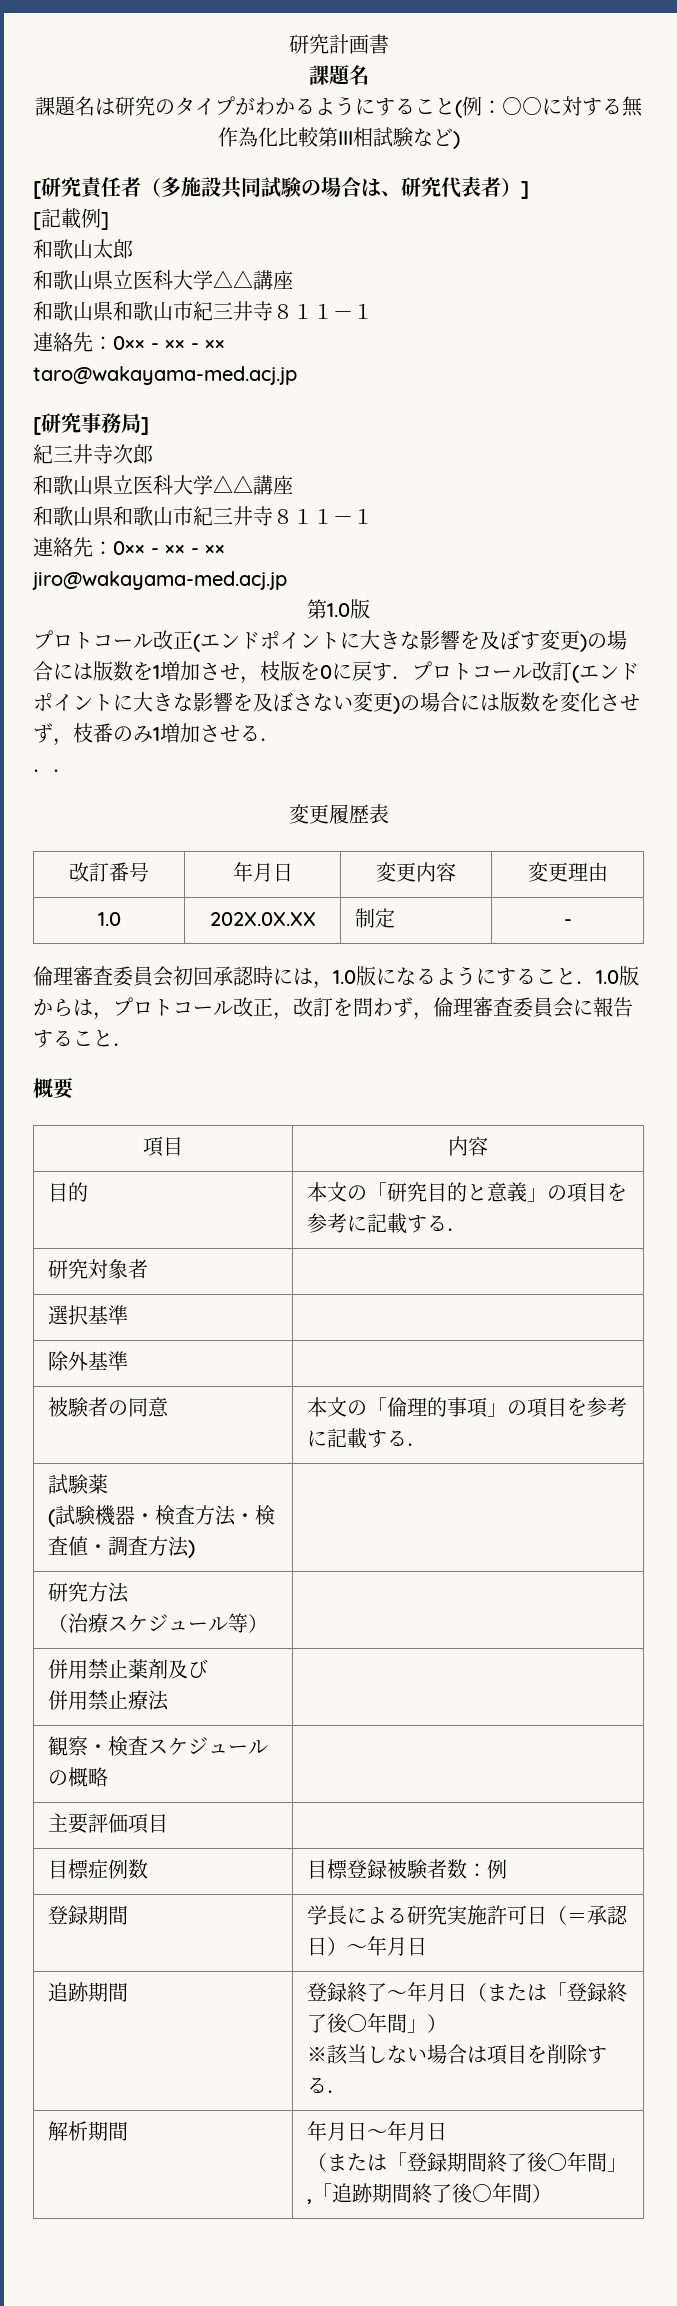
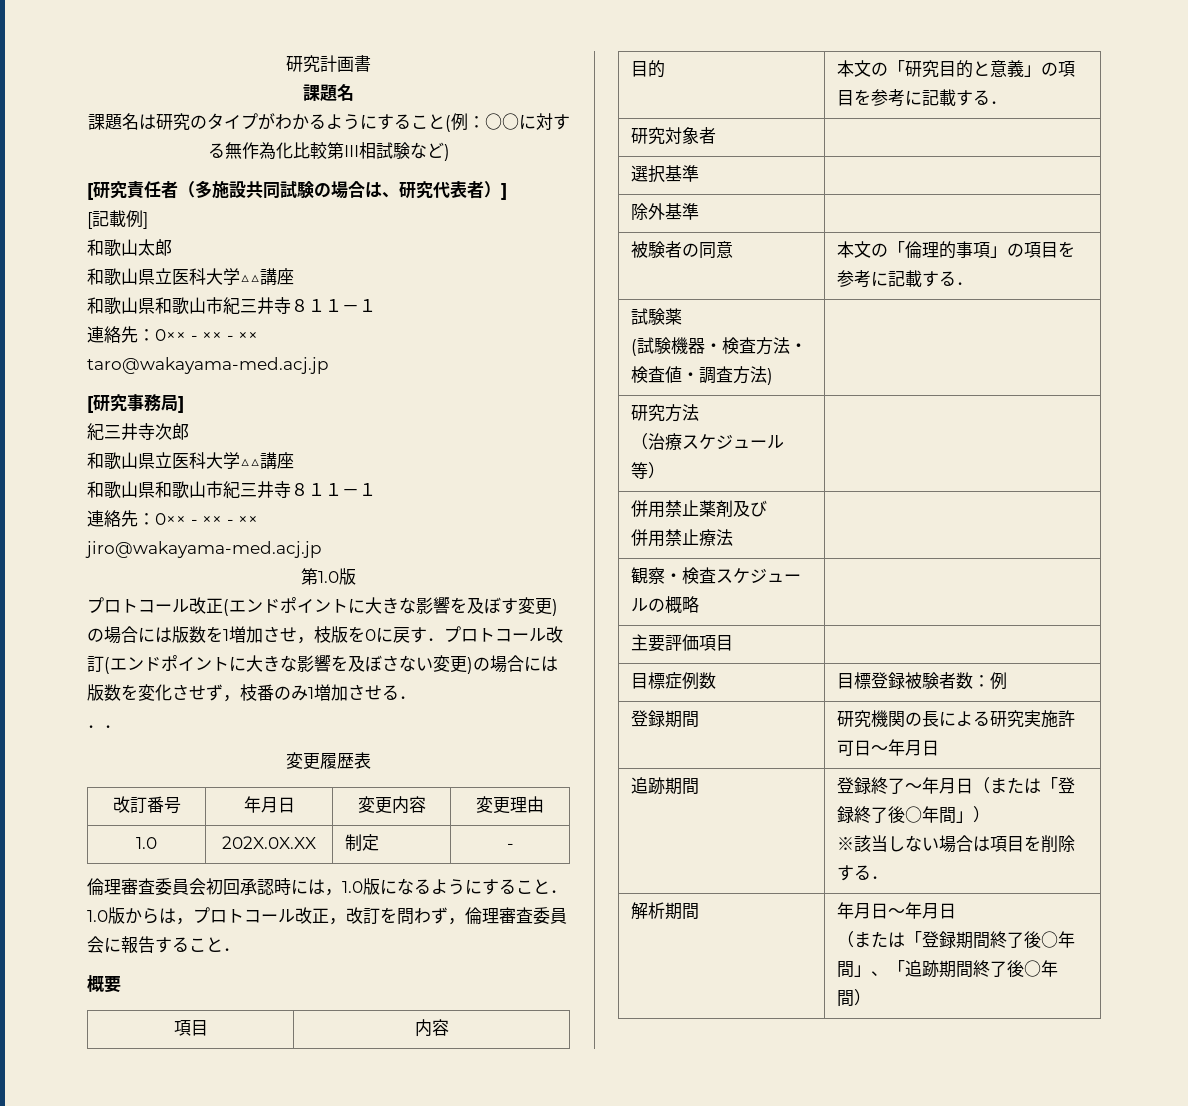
[306,1905,327,1925] 学 -> [836,710,922,728] 研究機関の
[546,1905,628,1925] [306,1937,347,1956] （＝承認日） -> (871, 748) none
[346,2014,367,2032] 〇 -> [904,806,922,823] ○
[546,2152,627,2172] [306,2199,312,2204] 〇年間」, -> [1040,931,1075,948] [836,961,888,978] ○年間」、

